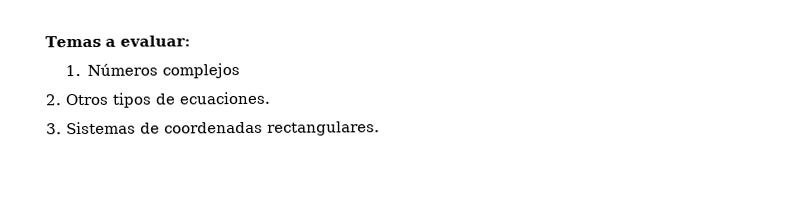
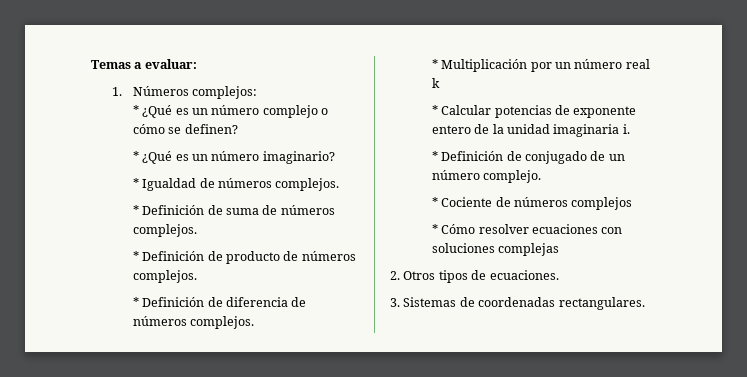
[162,63,241,79] complejos -> [192,86,258,99] [132,105,329,118] [132,124,238,134] [132,151,335,164] [132,178,340,191] [132,205,335,215] [132,224,197,237] [132,251,356,264] [132,270,197,283] [132,297,307,307] [132,316,255,329] [431,59,650,72] [431,78,440,88] [431,105,637,118] [431,124,630,137] [431,151,625,164] [431,170,542,183] [431,197,633,210] [431,224,623,234] [431,243,560,256] complejos: // * ¿Qué es un número complejo o cómo se definen? // * ¿Qué es un número imaginario? // * Igualdad de números complejos. // * Definición de suma de números complejos. // * Definición de producto de números complejos. // * Definición de diferencia de números complejos. // * Multiplicación por un número real k // * Calcular potencias de exponente entero de la unidad imaginaria i. // * Definición de conjugado de un número complejo. // * Cociente de números complejos // * Cómo resolver ecuaciones con soluciones complejas

